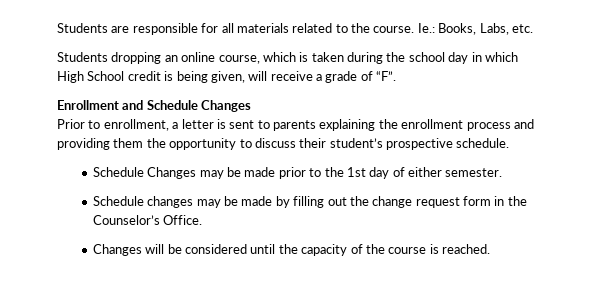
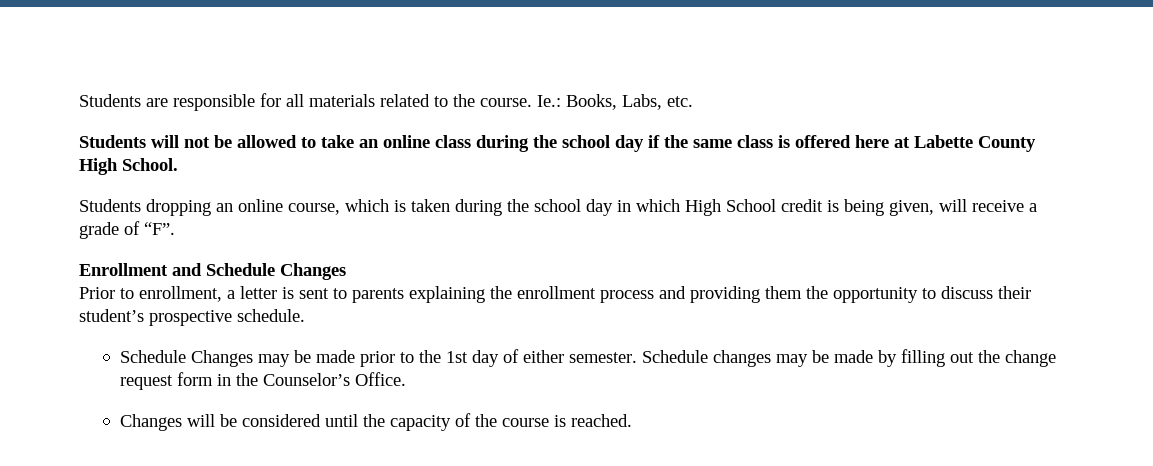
(533, 28) none -> [79,135,1036,152] [79,158,178,175] // Students will not be allowed to take an online class during the school day if the same class is offered here at Labette County High School.
(503, 172) // -> (637, 357) none

